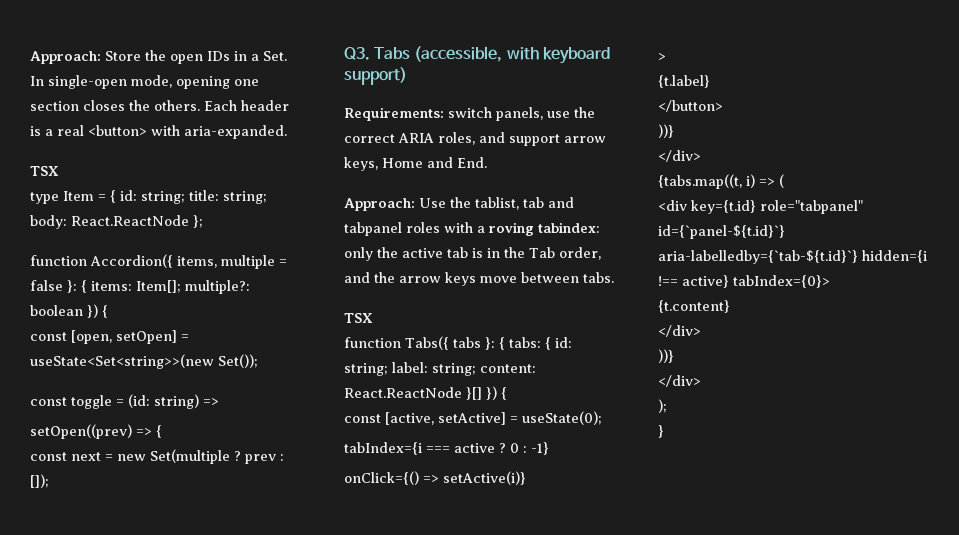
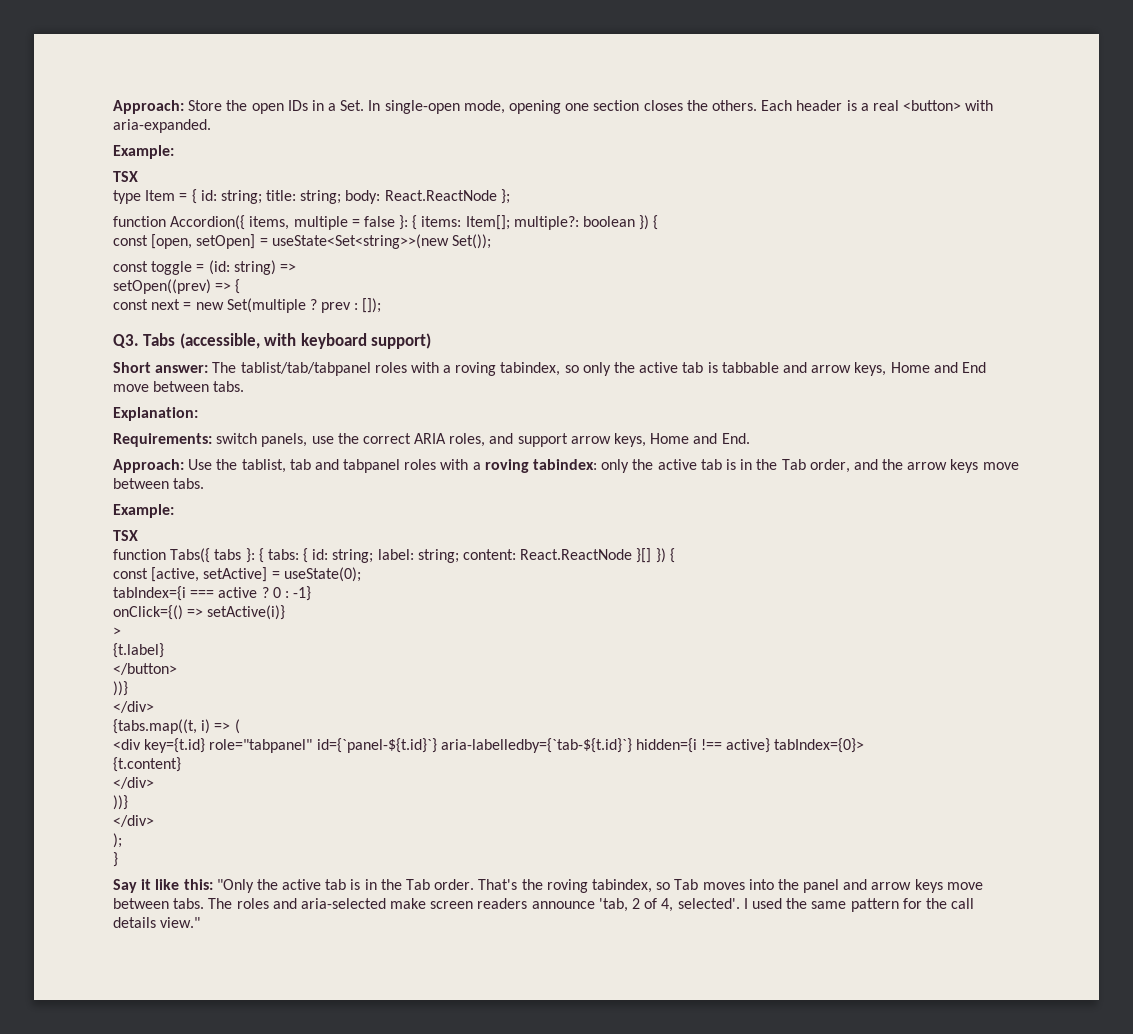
(287, 132) none -> [113,145,174,159] // Example:
(407, 76) none -> [113,362,986,376] [113,381,245,392] [113,407,198,421] // Short answer: The tablist/tab/tabpanel roles with a roving tabindex, so only the active tab is tabbable and arrow keys, Home and End move between tabs. // Explanation:
(614, 277) none -> [113,504,174,518] // Example:
(664, 431) none -> [113,879,983,893] [113,898,975,912] [113,917,201,928] // Say it like this: "Only the active tab is in the Tab order. That's the roving tabindex, so Tab moves into the panel and arrow keys move between tabs. The roles and aria-selected make screen readers announce 'tab, 2 of 4, selected'. I used the same pattern for the call details view."

